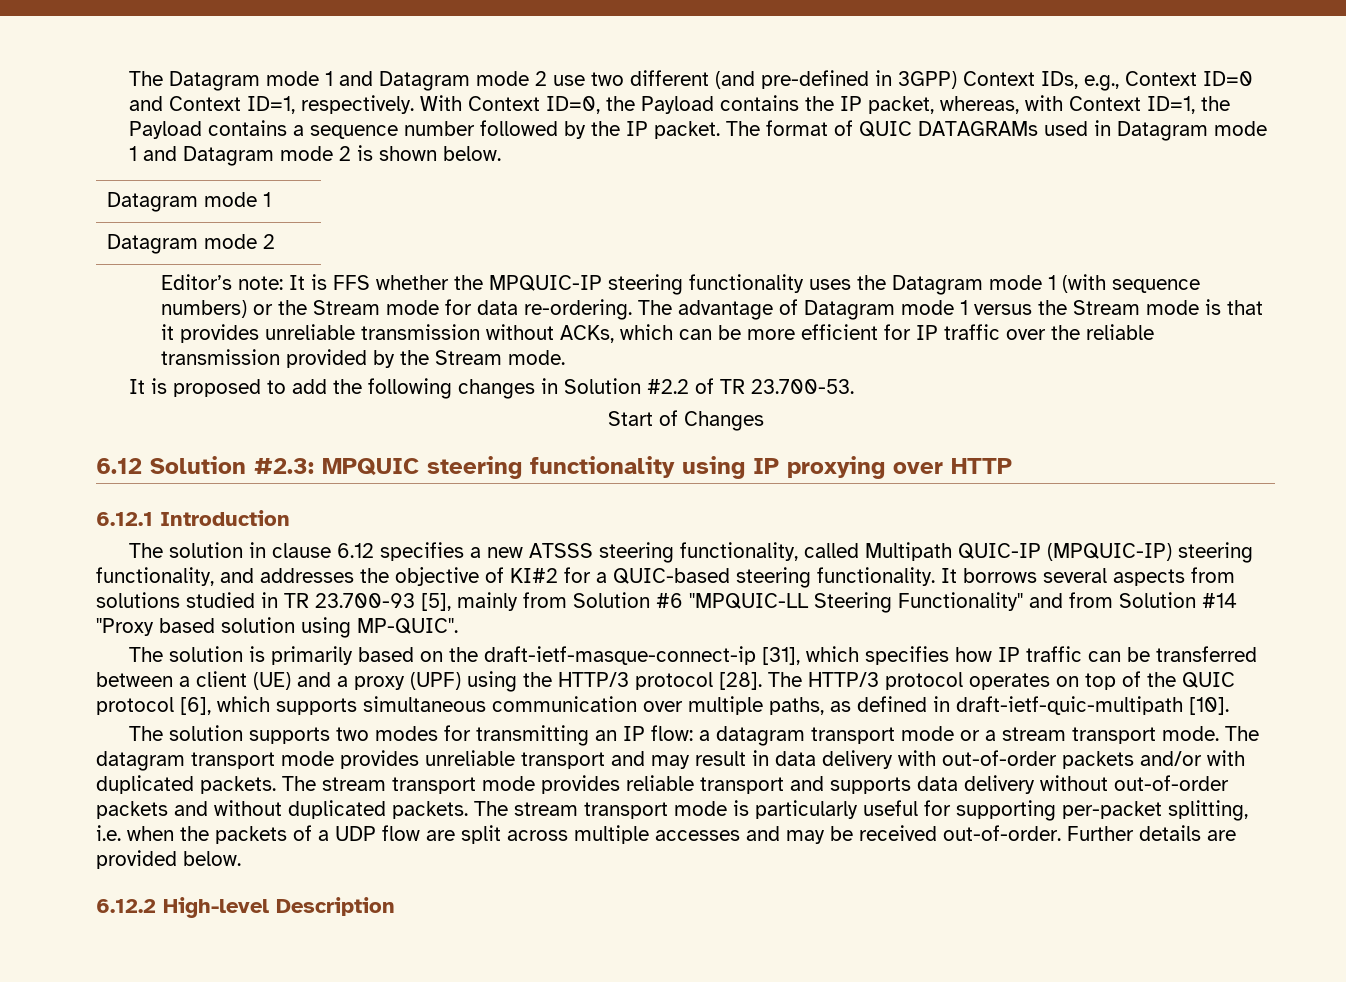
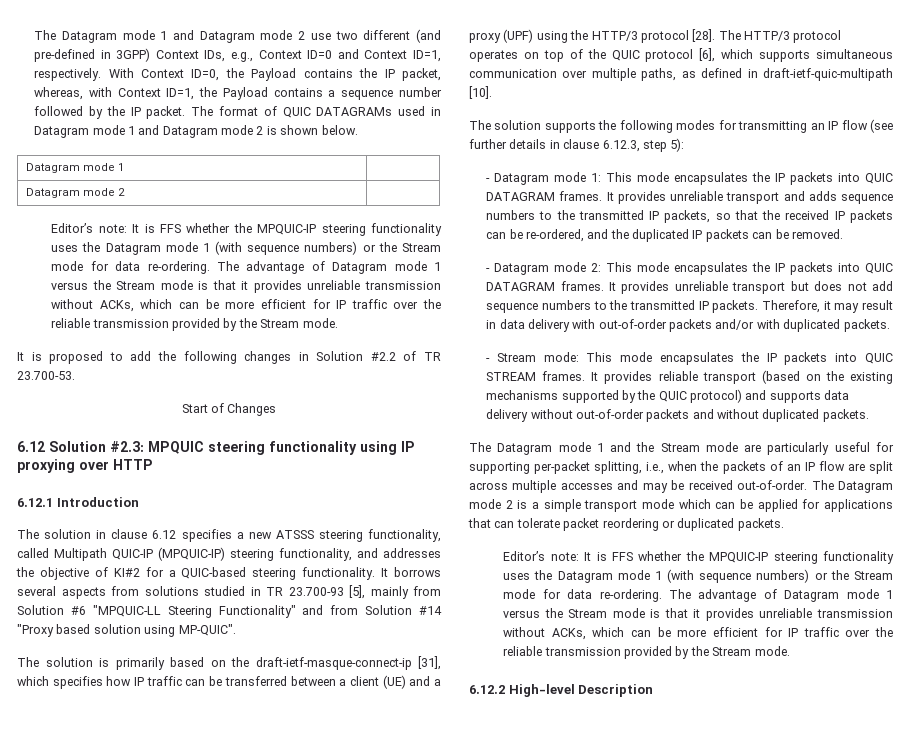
[335,727,369,741] two -> [598,120,673,133] the following
[650,725,1259,746] [96,750,645,771] flow: a datagram transport mode or a stream transport mode. The datagram transport mode provides unreliable transport and -> [841,119,893,133] [469,138,685,152] [486,172,893,185] [486,191,893,204] [486,210,894,223] [486,229,843,242] [486,262,893,275] [486,281,893,294] [486,300,831,313] flow (see further details in clause 6.12.3, step 5): // - Datagram mode 1: This mode encapsulates the IP packets into QUIC DATAGRAM frames. It provides unreliable transport and adds sequence numbers to the transmitted IP packets, so that the received IP packets can be re-ordered, and the duplicated IP packets can be removed. // - Datagram mode 2: This mode encapsulates the IP packets into QUIC DATAGRAM frames. It provides unreliable transport but does not add sequence numbers to the transmitted IP packets. Therefore, it
[282,775,784,794] The stream transport mode provides reliable transport -> [486,352,893,365] [486,370,894,384] [486,389,743,403] // - Stream mode: This mode encapsulates the IP packets into QUIC STREAM frames. It provides reliable transport (based on the existing mechanisms supported by the QUIC protocol)
[474,800,749,819] The stream transport mode is -> [469,442,762,455] // The Datagram mode 1 and the Stream mode are
[96,825,121,841] i.e. -> [646,462,665,474] i.e.,
[318,826,376,841] a UDP -> [786,462,815,471] an IP
[1067,825,1236,841] [96,850,241,869] Further details are provided below. -> [811,480,894,493] [469,499,893,512] [468,518,784,531] [503,551,894,564] [503,569,893,583] [503,589,893,602] [503,608,893,621] [503,627,893,640] [503,646,790,659] The Datagram mode 2 is a simple transport mode which can be applied for applications that can tolerate packet reordering or duplicated packets. // Editor’s note: It is FFS whether the MPQUIC-IP steering functionality uses the Datagram mode 1 (with sequence numbers) or the Stream mode for data re-ordering. The advantage of Datagram mode 1 versus the Stream mode is that it provides unreliable transmission without ACKs, which can be more efficient for IP traffic over the reliable transmission provided by the Stream mode.

